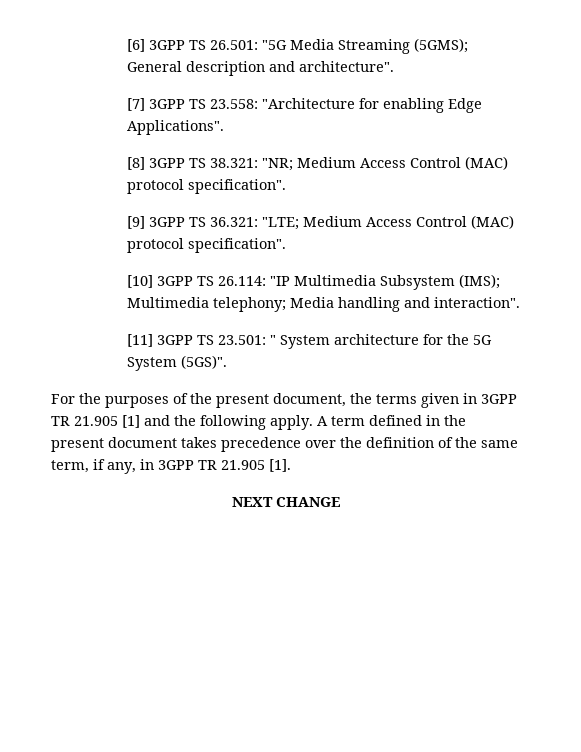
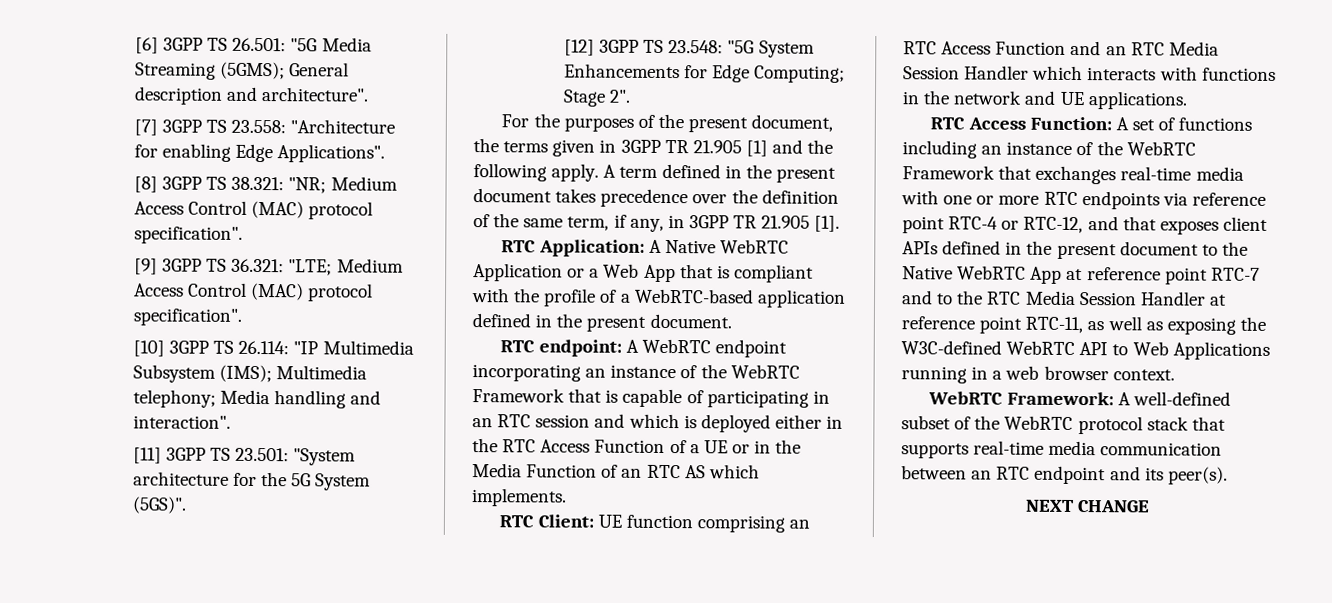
[270,335,331,349] " System -> [293,448,357,466] "System
(228, 362) none -> [563,39,815,58] [563,63,846,83] [562,89,632,107] // [12] 3GPP TS 23.548: "5G System Enhancements for Edge Computing; Stage 2".
(291, 465) none -> [501,239,789,257] [473,263,814,283] [471,288,846,308] [472,313,732,332] [500,338,787,358] [472,364,800,382] [472,388,830,408] [472,413,844,433] [472,438,802,454] [472,463,760,479] [471,488,567,507] [499,514,811,533] [903,40,1219,56] [903,65,1276,81] [902,90,1188,110] [930,116,1253,131] [902,140,1196,159] [902,165,1244,185] [901,190,1266,210] [902,216,1268,235] [902,240,1248,260] [902,265,1260,285] [901,290,1227,306] [901,316,1266,335] [901,340,1270,360] [901,365,1175,384] [928,391,1231,406] [901,415,1226,435] [901,440,1223,459] [901,465,1228,485] // RTC Application: A Native WebRTC Application or a Web App that is compliant with the profile of a WebRTC-based application defined in the present document. // RTC endpoint: A WebRTC endpoint incorporating an instance of the WebRTC Framework that is capable of participating in an RTC session and which is deployed either in the RTC Access Function of a UE or in the Media Function of an RTC AS which implements. // RTC Client: UE function comprising an RTC Access Function and an RTC Media Session Handler which interacts with functions in the network and UE applications. // RTC Access Function: A set of functions including an instance of the WebRTC Framework that exchanges real-time media with one or more RTC endpoints via reference point RTC-4 or RTC-12, and that exposes client APIs defined in the present document to the Native WebRTC App at reference point RTC-7 and to the RTC Media Session Handler at reference point RTC-11, as well as exposing the W3C-defined WebRTC API to Web Applications running in a web browser context. // WebRTC Framework: A well-defined subset of the WebRTC protocol stack that supports real-time media communication between an RTC endpoint and its peer(s).

